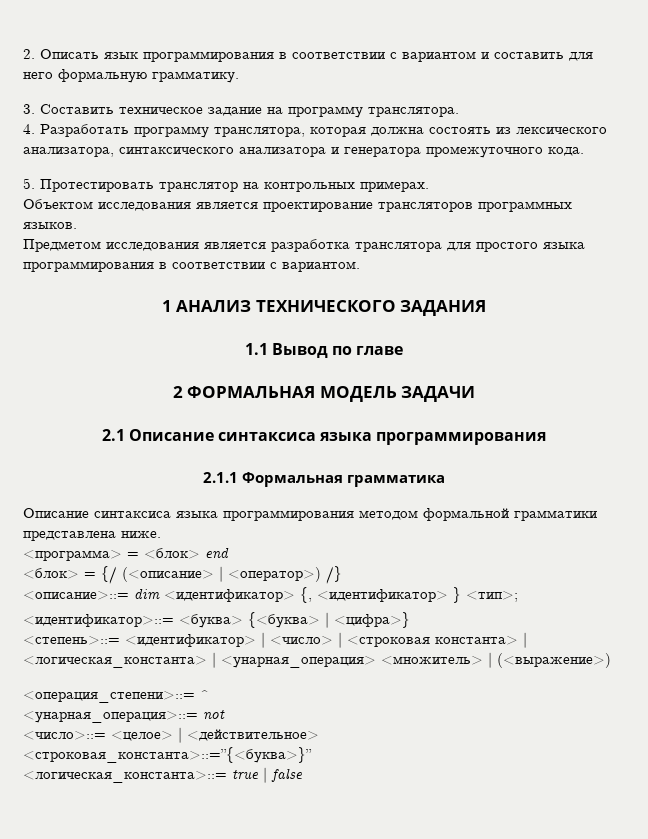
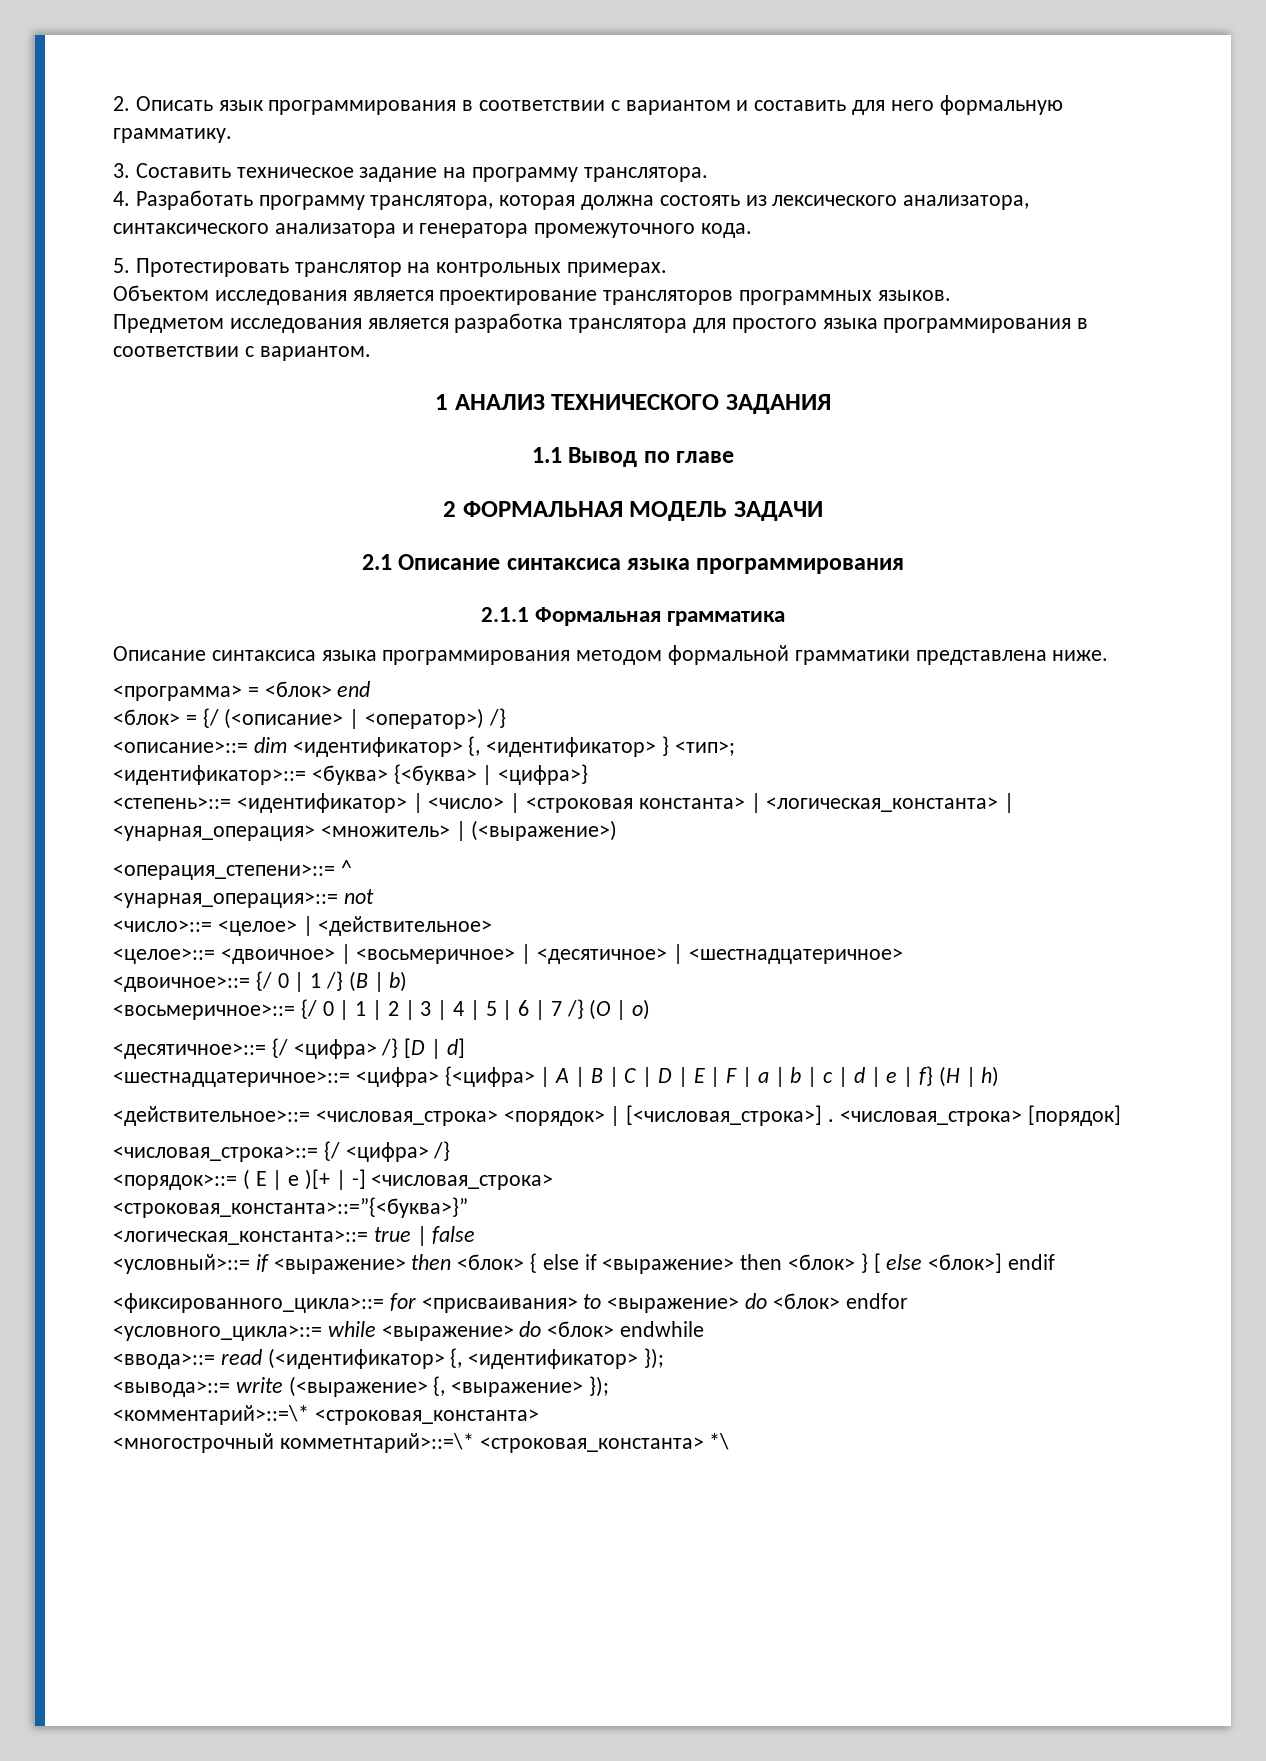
(319, 735) none -> [113,944,903,964] [113,971,408,992] [113,999,651,1020] [113,1038,465,1059] [113,1066,1000,1087] [113,1105,1121,1126] [113,1141,451,1162] [113,1169,554,1190] // <целое>::= <двоичное> | <восьмеричное> | <десятичное> | <шестнадцатеричное> // <двоичное>::= {/ 0 | 1 /} (B | b) // <восьмеричное>::= {/ 0 | 1 | 2 | 3 | 4 | 5 | 6 | 7 /} (O | o) // <десятичное>::= {/ <цифра> /} [D | d] // <шестнадцатеричное>::= <цифра> {<цифра> | A | B | C | D | E | F | a | b | c | d | e | f} (H | h) // <действительное>::= <числовая_строка> <порядок> | [<числовая_строка>] . <числовая_строка> [порядок] // <числовая_строка>::= {/ <цифра> /} // <порядок>::= ( E | e )[+ | -] <числовая_строка>
(303, 775) none -> [113,1253,1056,1274] [113,1293,908,1313] [113,1321,705,1341] [113,1348,665,1369] [113,1376,610,1397] [113,1405,539,1425] [113,1433,730,1453] // <условный>::= if <выражение> then <блок> { else if <выражение> then <блок> } [ else <блок>] endif // <фиксированного_цикла>::= for <присваивания> to <выражение> do <блок> endfor // <условного_цикла>::= while <выражение> do <блок> endwhile // <ввода>::= read (<идентификатор> {, <идентификатор> }); // <вывода>::= write (<выражение> {, <выражение> }); // <комментарий>::=\* <строковая_константа> // <многострочный комметнтарий>::=\* <строковая_константа> *\

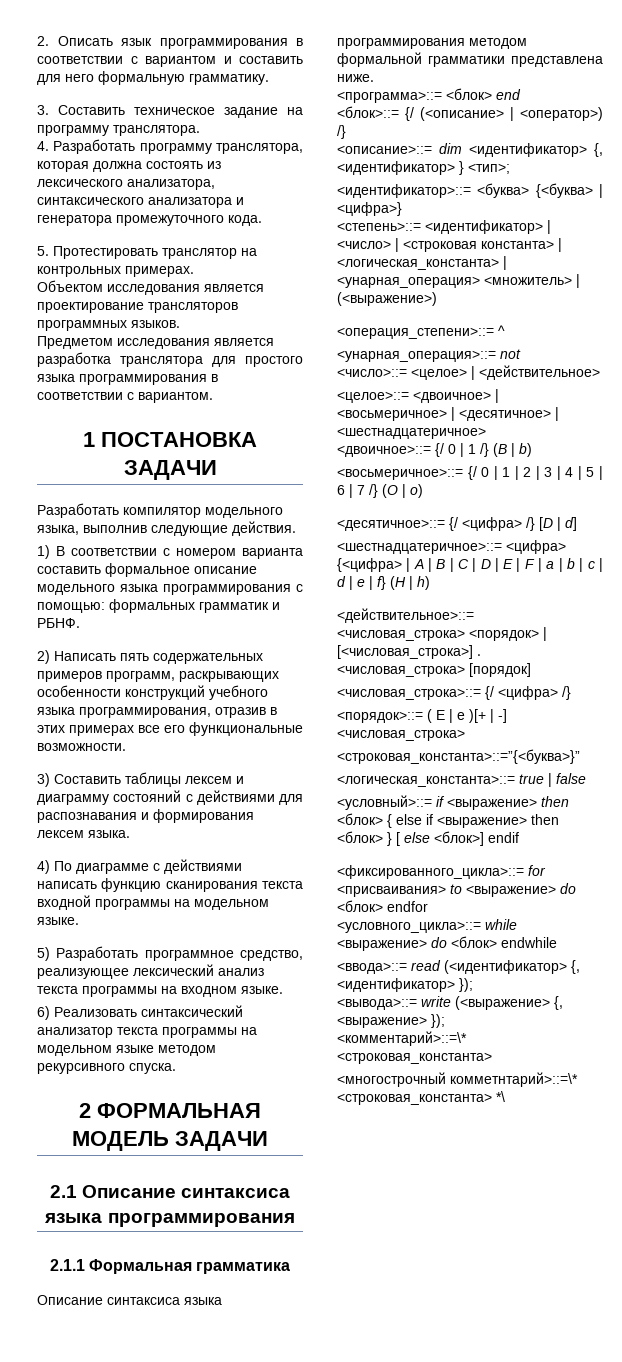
[454,394,832,414] [531,447,735,467] АНАЛИЗ ТЕХНИЧЕСКОГО ЗАДАНИЯ // 1.1 Вывод по главе -> [101,432,257,447] [123,460,217,480] [37,503,283,518] [37,521,296,536] [37,545,303,559] [37,563,257,577] [37,584,303,595] [37,599,280,613] [37,618,80,628] [37,650,263,664] [37,671,279,682] [37,685,268,700] [37,707,277,718] [37,722,303,736] [37,743,126,751] [37,772,244,787] [37,790,303,805] [37,809,254,823] [37,830,130,838] [37,859,242,874] [37,878,303,892] [37,895,269,910] [37,917,79,925] [37,946,303,961] [37,964,264,979] [37,986,283,997] [37,1005,243,1020] [37,1027,257,1038] [37,1045,216,1056] [37,1063,176,1074] ПОСТАНОВКА ЗАДАЧИ // Разработать компилятор модельного языка, выполнив следующие действия. // 1) В соответствии с номером варианта составить формальное описание модельного языка программирования с помощью: формальных грамматик и РБНФ. // 2) Написать пять содержательных примеров программ, раскрывающих особенности конструкций учебного языка программирования, отразив в этих примерах все его функциональные возможности. // 3) Составить таблицы лексем и диаграмму состояний с действиями для распознавания и формирования лексем языка. // 4) По диаграмме с действиями написать функцию сканирования текста входной программы на модельном языке. // 5) Разработать программное средство, реализующее лексический анализ текста программы на входном языке. // 6) Реализовать синтаксический анализатор текста программы на модельном языке методом рекурсивного спуска.
[113,685,259,701] <программа> = -> [337,91,442,103] <программа>::=
[113,709,197,725] <блок> = -> [337,106,399,118] <блок>::=

